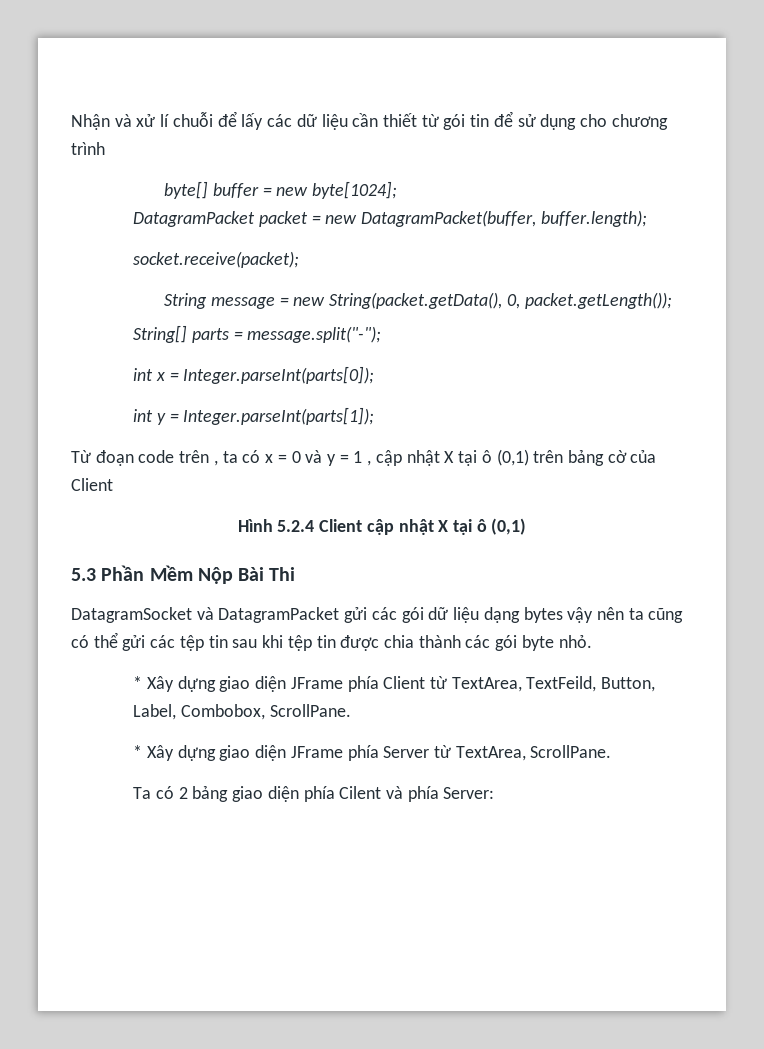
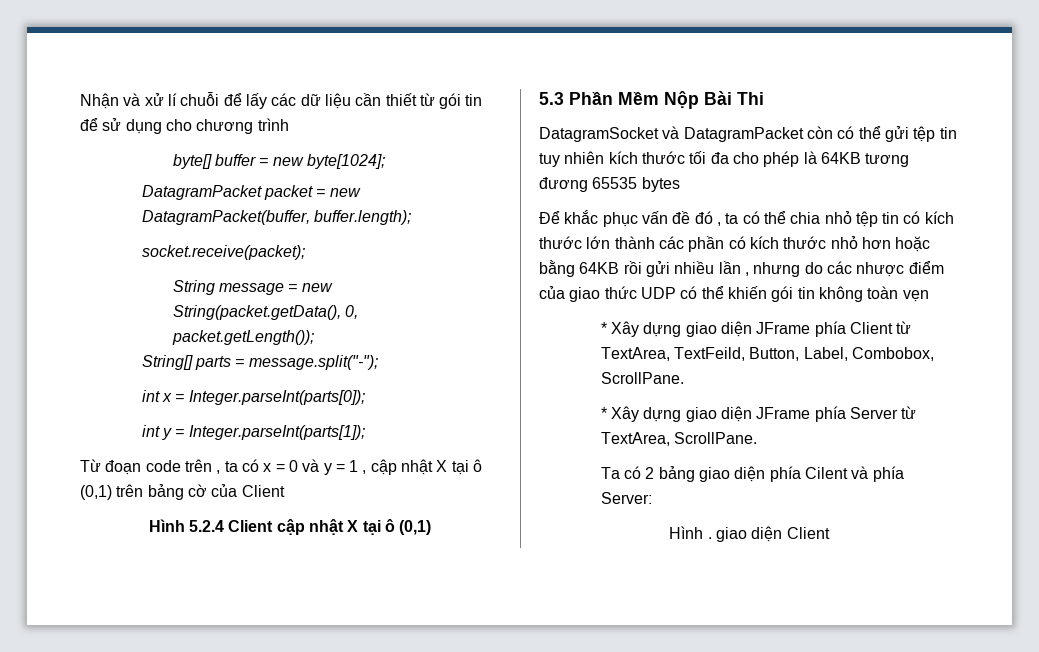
[344,607,684,623] gửi các gói dữ liệu dạng bytes vậy nên ta cũng -> [806,126,833,139] còn
[150,635,592,651] các tệp tin sau khi tệp tin được chia thành các gói byte nhỏ. -> [913,126,957,142] [539,151,910,167] [539,177,680,192] [539,210,954,227] [539,236,931,252] [539,260,944,277] [539,286,929,302] tệp tin tuy nhiên kích thước tối đa cho phép là 64KB tương đương 65535 bytes // Để khắc phục vấn đề đó , ta có thể chia nhỏ tệp tin có kích thước lớn thành các phần có kích thước nhỏ hơn hoặc bằng 64KB rồi gửi nhiều lần , nhưng do các nhược điểm của giao thức UDP có thể khiến gói tin không toàn vẹn
(495, 793) none -> [669,526,830,542] // Hình . giao diện Client

